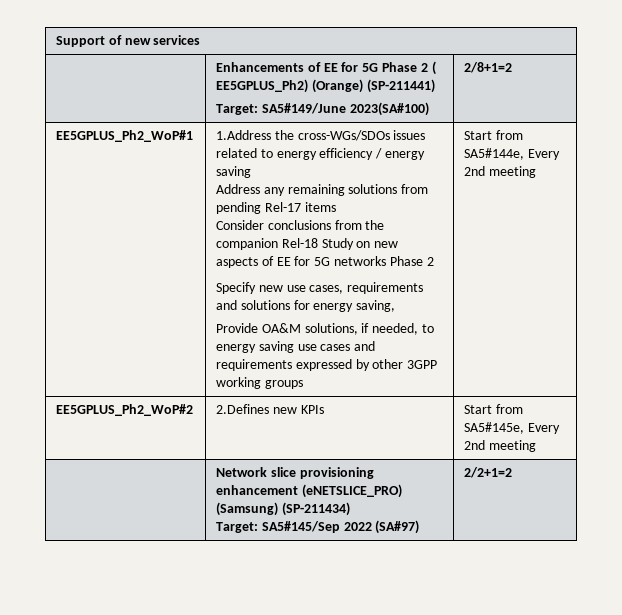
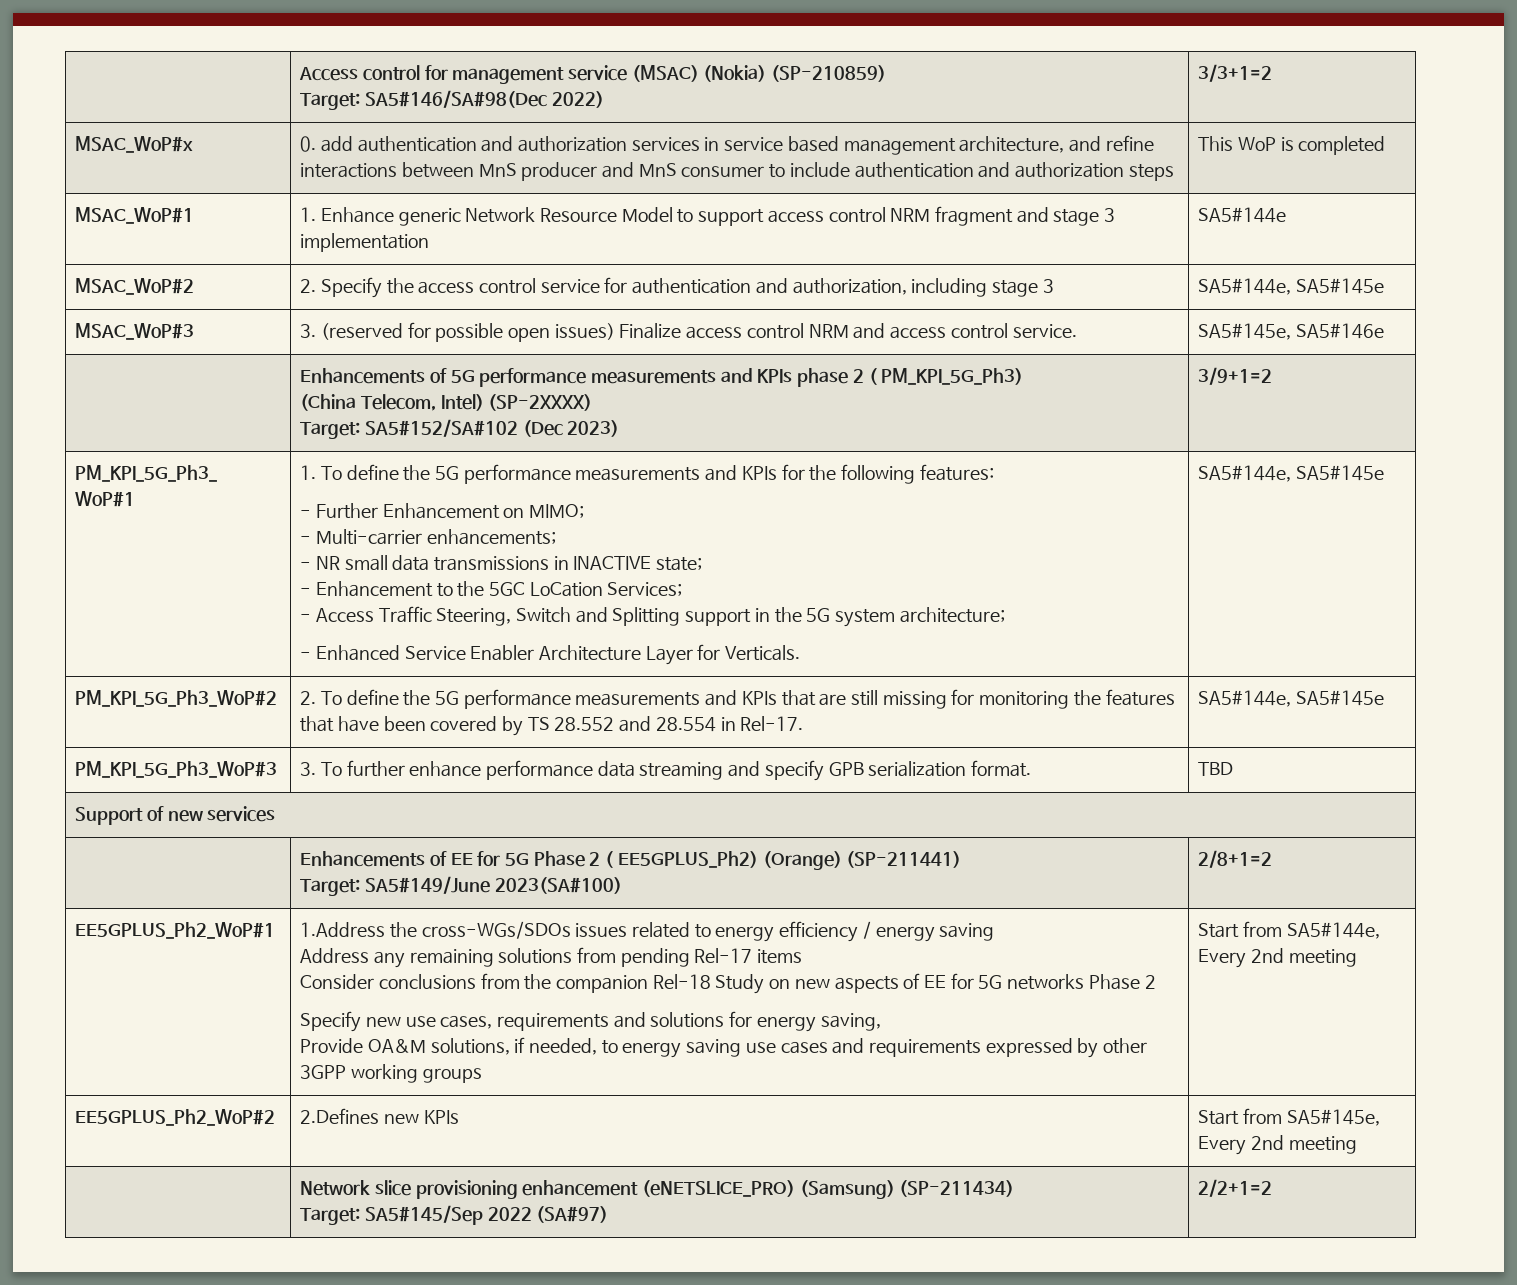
(56, 41) none -> [299,65,887,84] [300,90,604,110] [1198,64,1273,82] [75,136,194,153] [300,135,1154,155] [300,162,1174,181] [1198,136,1386,155] [75,207,195,224] [300,206,1116,226] [300,233,430,252] [1198,207,1287,223] [75,278,195,295] [300,277,1054,298] [1198,278,1384,295] [75,323,195,340] [300,322,1077,342] [1198,323,1384,340] [300,368,1024,387] [300,394,593,411] [300,419,620,439] [1198,367,1273,385] [75,465,218,482] [75,491,136,507] [300,464,994,484] [300,503,584,519] [300,529,556,545] [300,555,703,571] [300,581,683,597] [300,606,1005,627] [300,644,801,665] [1198,465,1384,482] [75,690,278,707] [300,689,1175,709] [300,716,804,736] [1198,690,1384,707] [75,761,278,778] [300,760,1031,781] [1198,762,1234,776] | Access control for management service (MSAC) (Nokia) (SP-210859) // Target: SA5#146/SA#98(Dec 2022) | 3/3+1=2 // MSAC_WoP#x | 0. add authentication and authorization services in service based management architecture, and refine interactions between MnS producer and MnS consumer to include authentication and authorization steps | This WoP is completed // MSAC_WoP#1 | 1. Enhance generic Network Resource Model to support access control NRM fragment and stage 3 implementation | SA5#144e // MSAC_WoP#2 | 2. Specify the access control service for authentication and authorization, including stage 3 | SA5#144e, SA5#145e // MSAC_WoP#3 | 3. (reserved for possible open issues) Finalize access control NRM and access control service. | SA5#145e, SA5#146e // | Enhancements of 5G performance measurements and KPIs phase 2 ( PM_KPI_5G_Ph3) // (China Telecom, Intel) (SP-2XXXX) // Target: SA5#152/SA#102 (Dec 2023) | 3/9+1=2 // PM_KPI_5G_Ph3_ WoP#1 | 1. To define the 5G performance measurements and KPIs for the following features: // - Further Enhancement on MIMO; // - Multi-carrier enhancements; // - NR small data transmissions in INACTIVE state; // - Enhancement to the 5GC LoCation Services; // - Access Traffic Steering, Switch and Splitting support in the 5G system architecture; // - Enhanced Service Enabler Architecture Layer for Verticals. | SA5#144e, SA5#145e // PM_KPI_5G_Ph3_WoP#2 | 2. To define the 5G performance measurements and KPIs that are still missing for monitoring the features that have been covered by TS 28.552 and 28.554 in Rel-17. | SA5#144e, SA5#145e // PM_KPI_5G_Ph3_WoP#3 | 3. To further enhance performance data streaming and specify GPB serialization format. | TBD //

